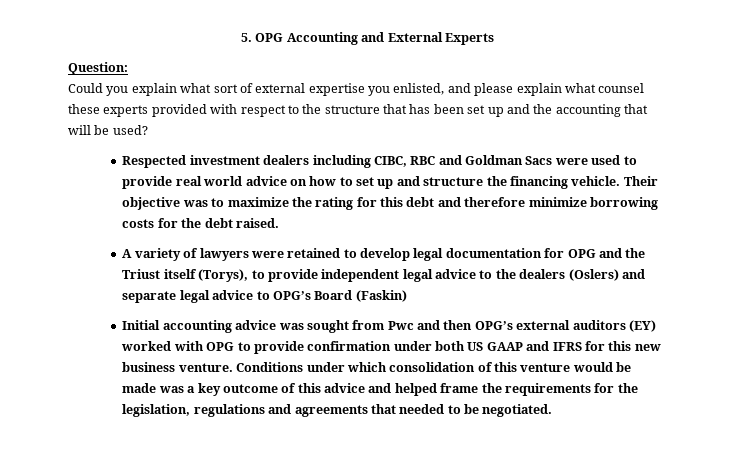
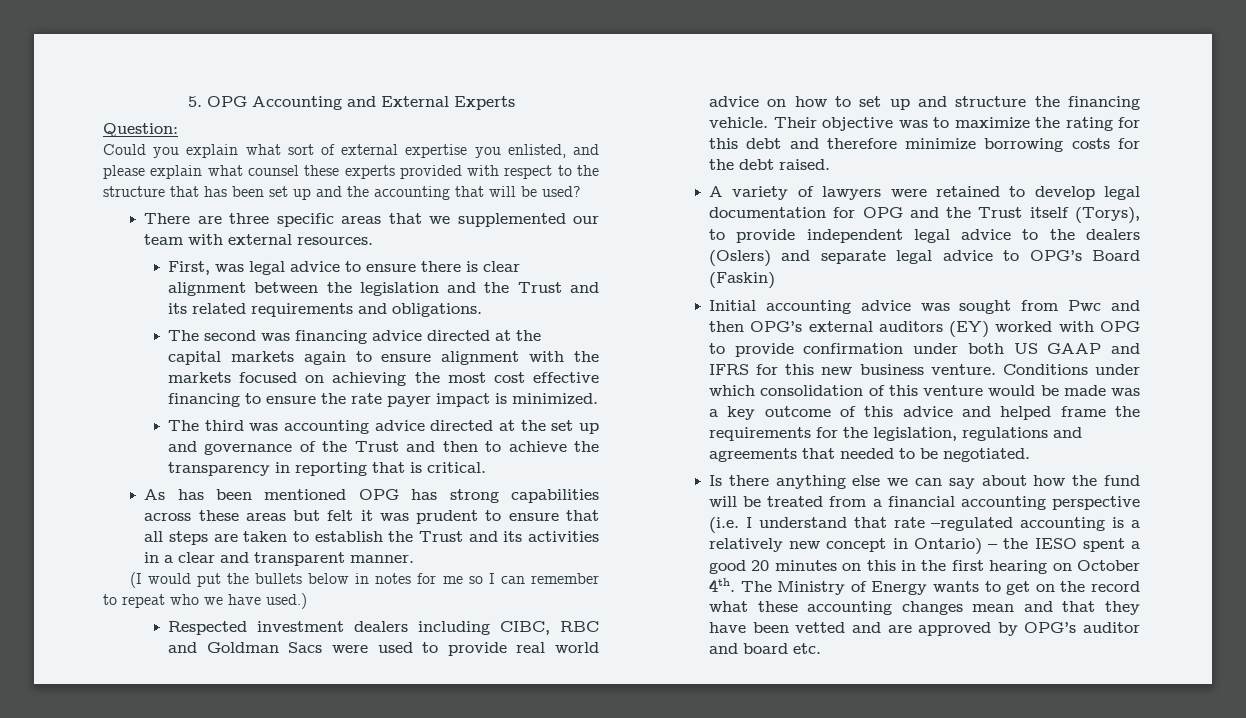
(148, 130) none -> [144,213,600,227] [144,234,374,245] [168,261,521,275] [168,282,599,296] [168,303,483,317] [168,330,542,344] [168,351,599,365] [168,372,599,386] [168,393,599,407] [168,420,600,434] [168,441,599,455] [168,462,487,476] [144,489,599,503] [144,510,600,524] [144,531,599,545] [144,552,415,566] [129,572,600,588] [103,593,307,609] // There are three specific areas that we supplemented our team with external resources. // First, was legal advice to ensure there is clear alignment between the legislation and the Trust and its related requirements and obligations. // The second was financing advice directed at the capital markets again to ensure alignment with the markets focused on achieving the most cost effective financing to ensure the rate payer impact is minimized. // The third was accounting advice directed at the set up and governance of the Trust and then to achieve the transparency in reporting that is critical. // As has been mentioned OPG has strong capabilities across these areas but felt it was prudent to ensure that all steps are taken to establish the Trust and its activities in a clear and transparent manner. // (I would put the bullets below in notes for me so I can remember to repeat who we have used.)
[122,269,161,279] Triust -> [978,207,1023,218] Trust
(553, 410) none -> [709,475,1140,489] [709,496,1140,510] [709,517,1140,533] [709,538,1140,555] [709,560,1140,574] [709,578,1140,595] [709,601,1140,615] [709,622,1140,636] [709,643,822,654] // Is there anything else we can say about how the fund will be treated from a financial accounting perspective (i.e. I understand that rate –regulated accounting is a relatively new concept in Ontario) – the IESO spent a good 20 minutes on this in the first hearing on October 4th. The Ministry of Energy wants to get on the record what these accounting changes mean and that they have been vetted and are approved by OPG’s auditor and board etc.

